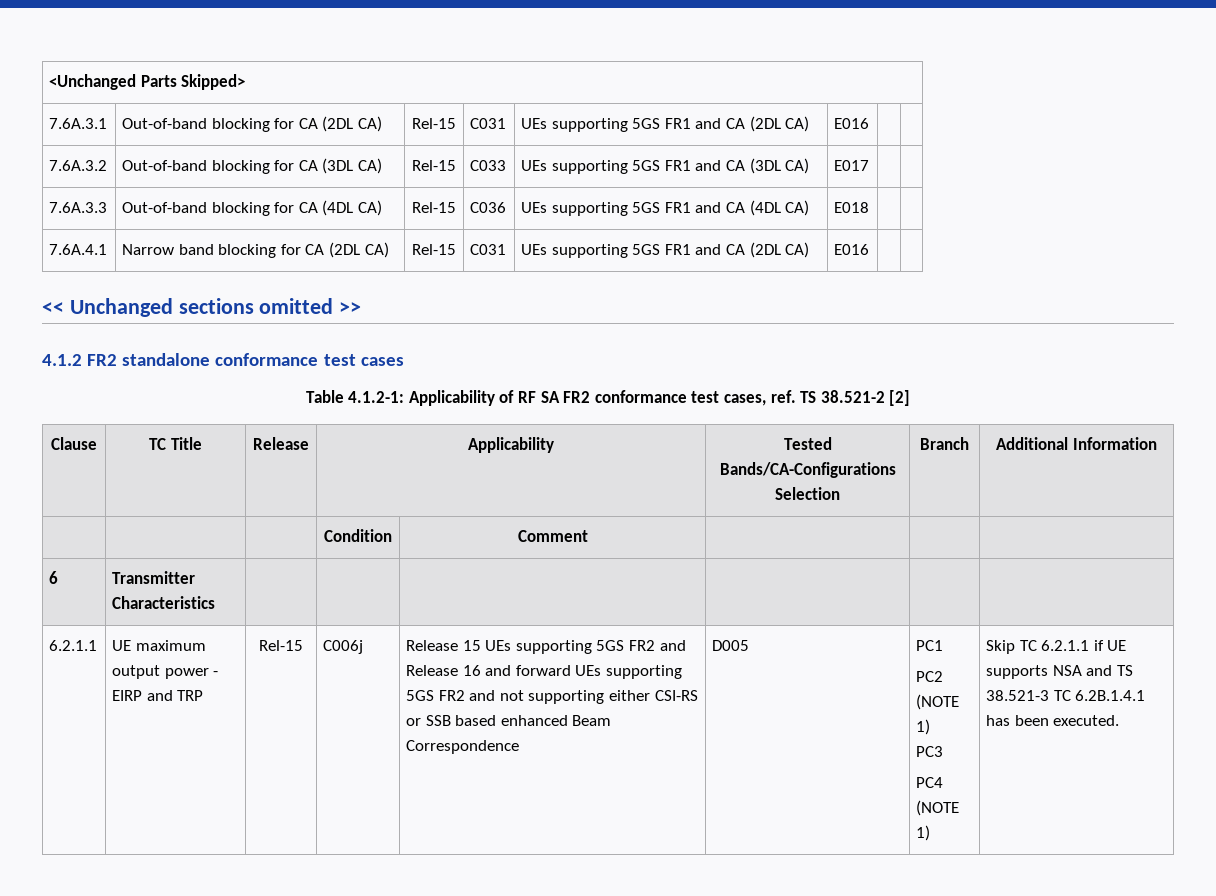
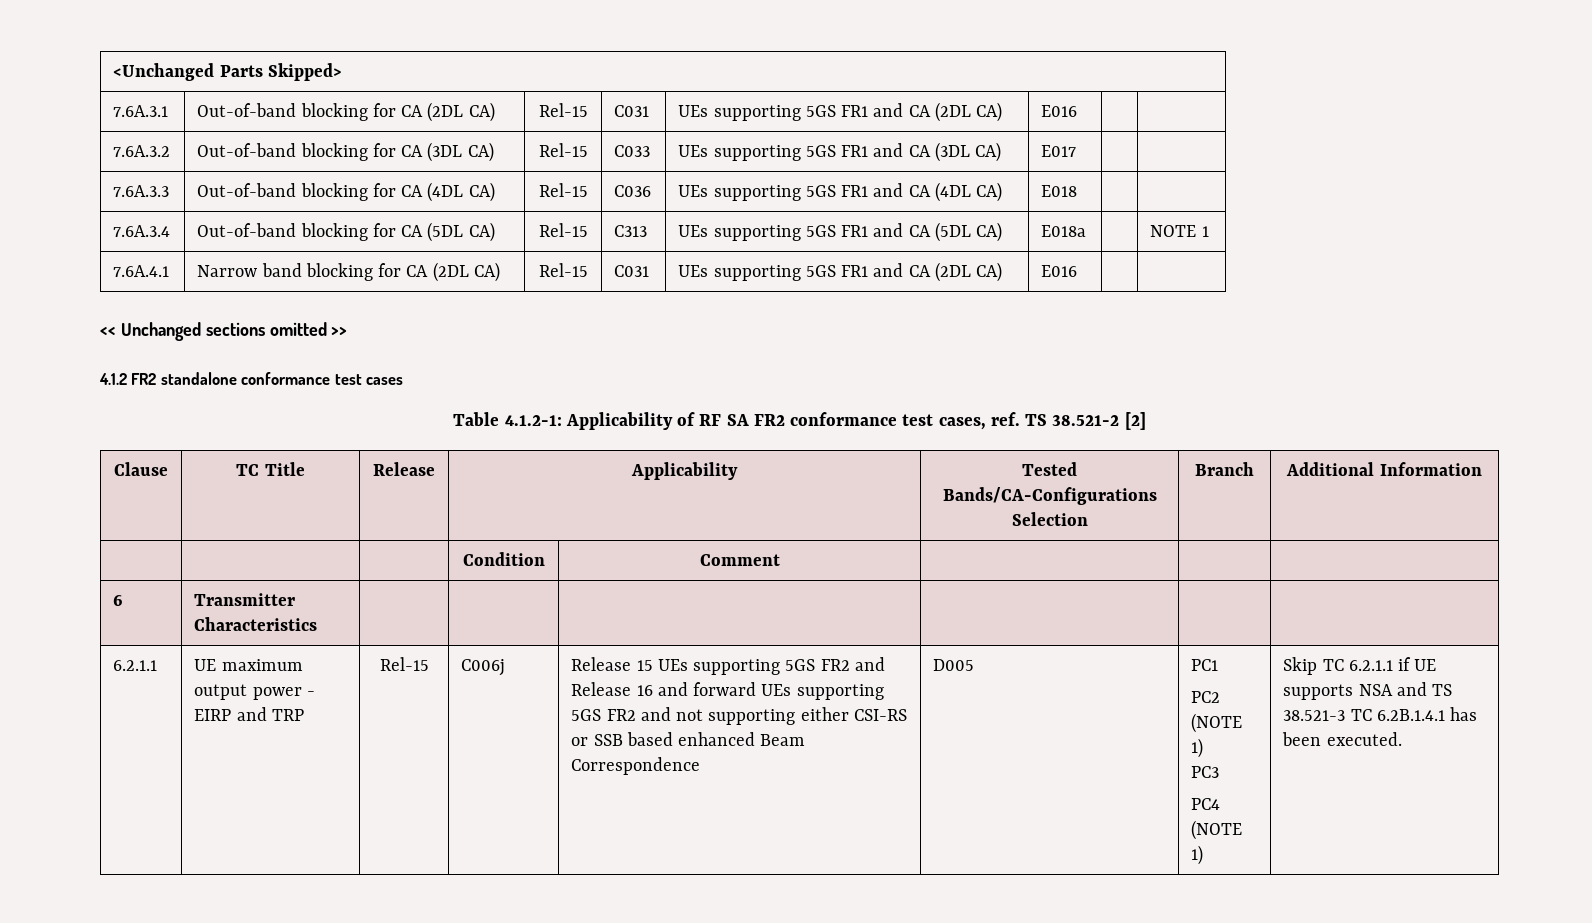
(870, 207) none -> [113,225,171,237] [197,222,495,242] [538,223,588,237] [614,225,648,237] [678,222,1003,242] [1041,225,1087,237] [1150,225,1209,237] // 7.6A.3.4 | Out-of-band blocking for CA (5DL CA) | Rel-15 | C313 | UEs supporting 5GS FR1 and CA (5DL CA) | E018a | | NOTE 1

